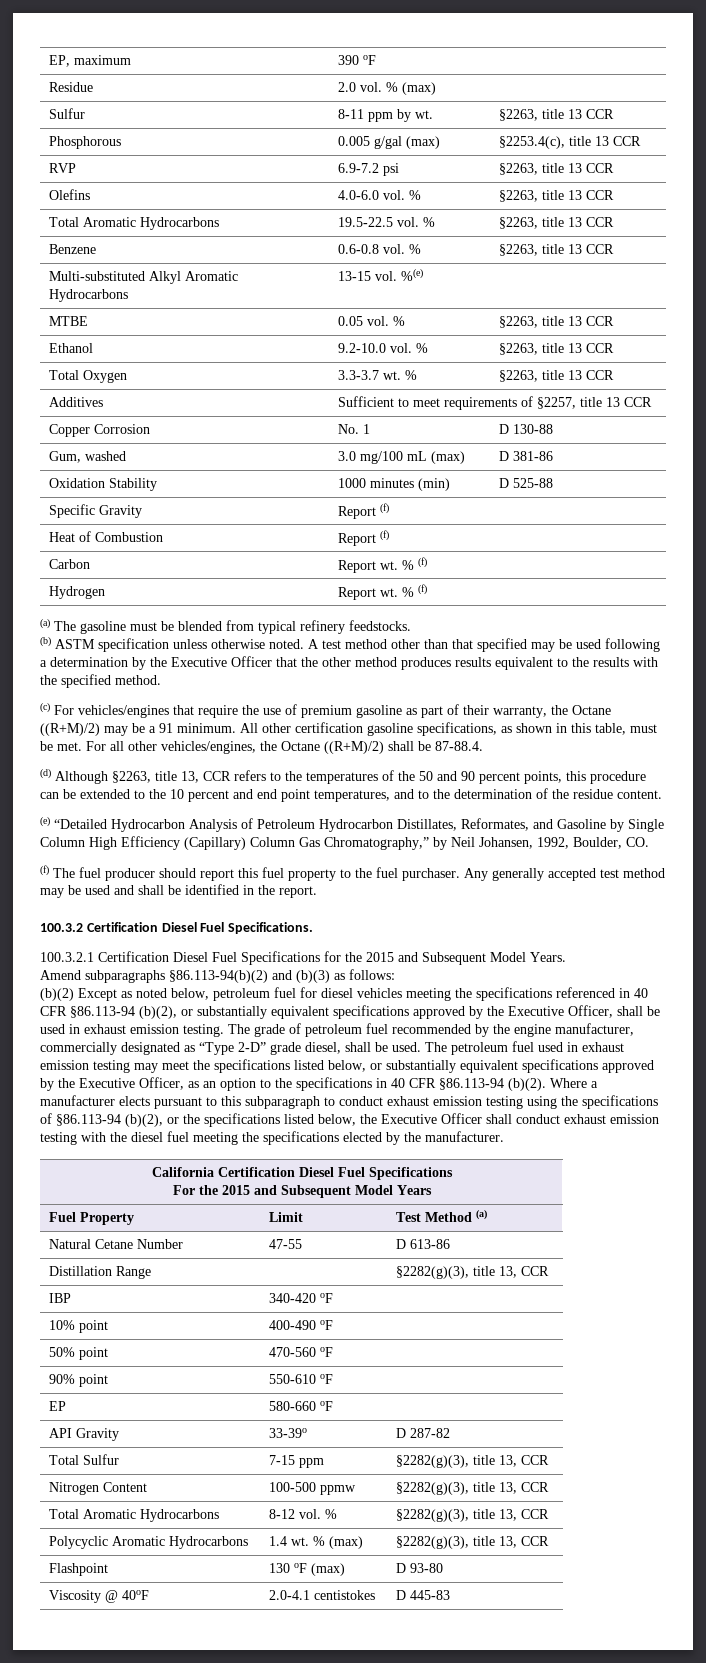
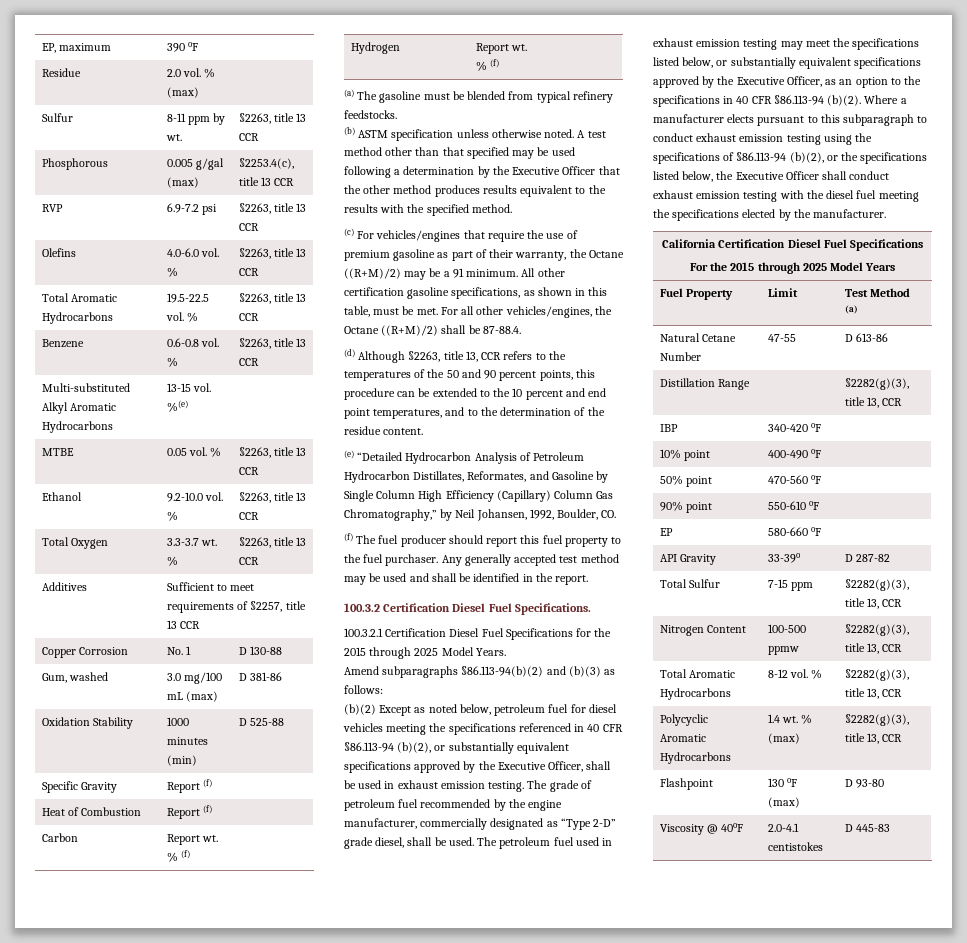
[398,952,486,965] and Subsequent -> [369,647,439,659] through 2025
[253,1185,351,1198] and Subsequent -> [757,262,827,274] through 2025

